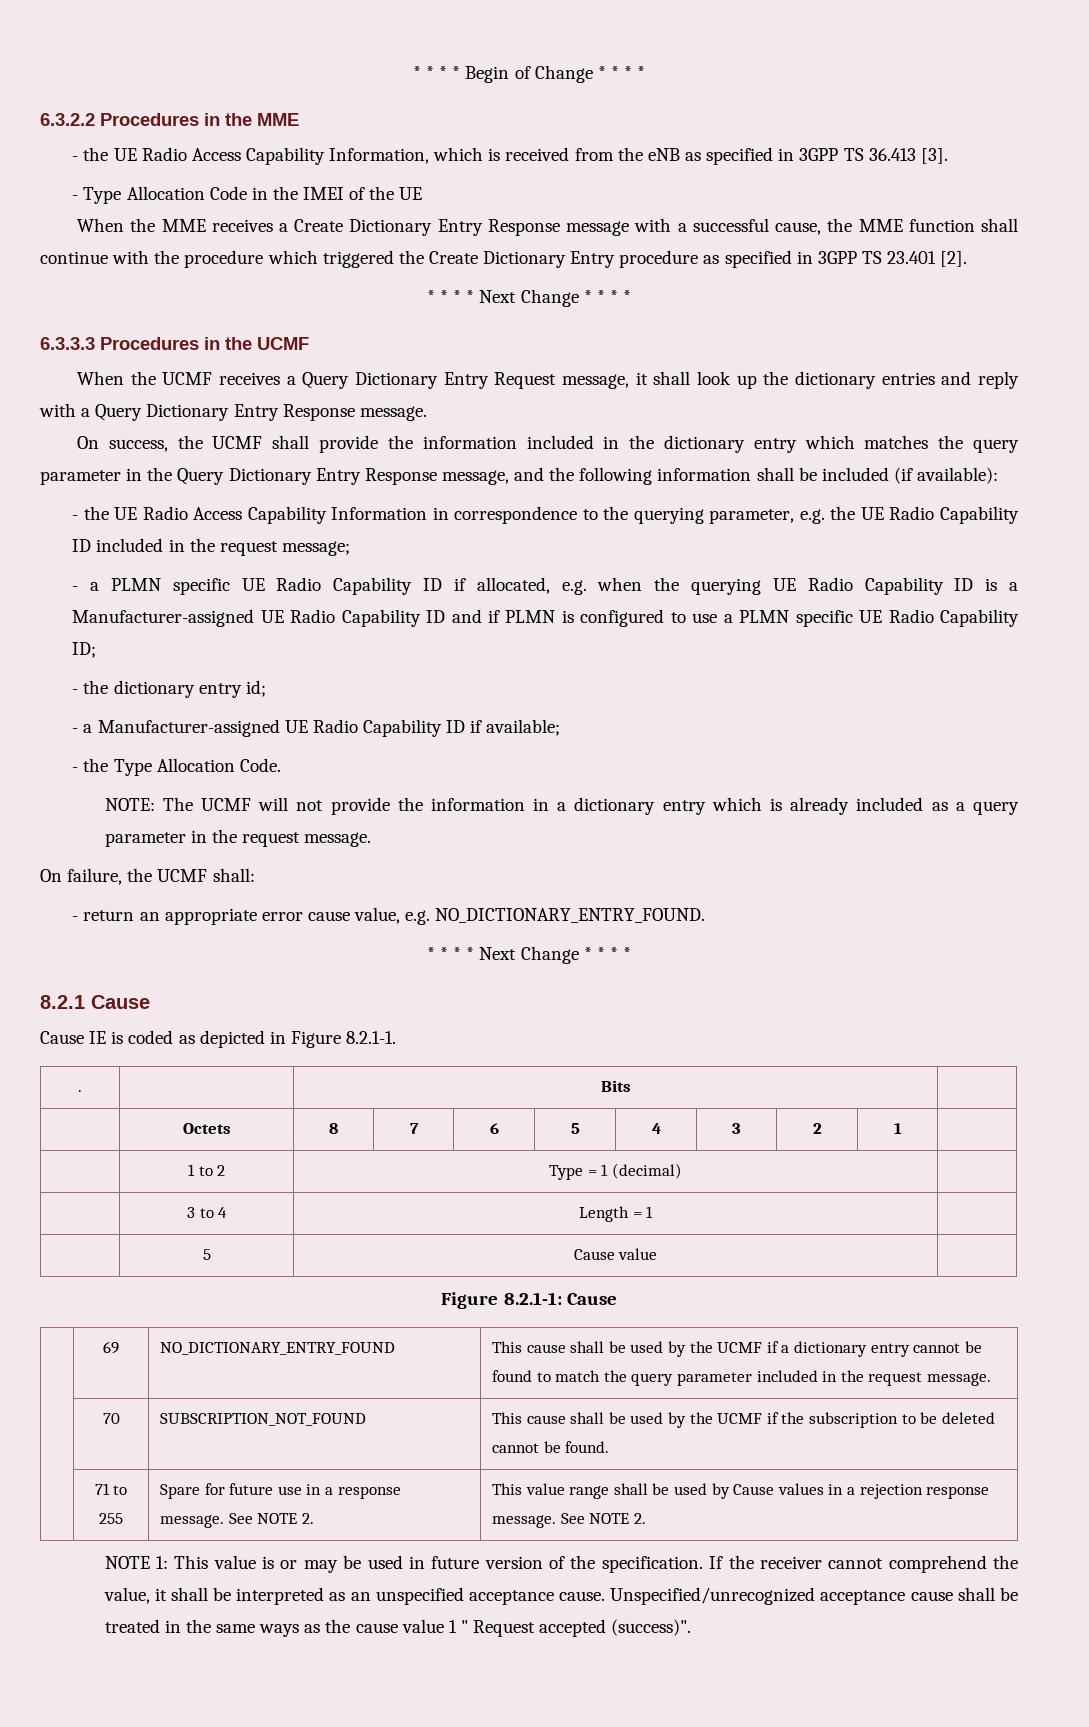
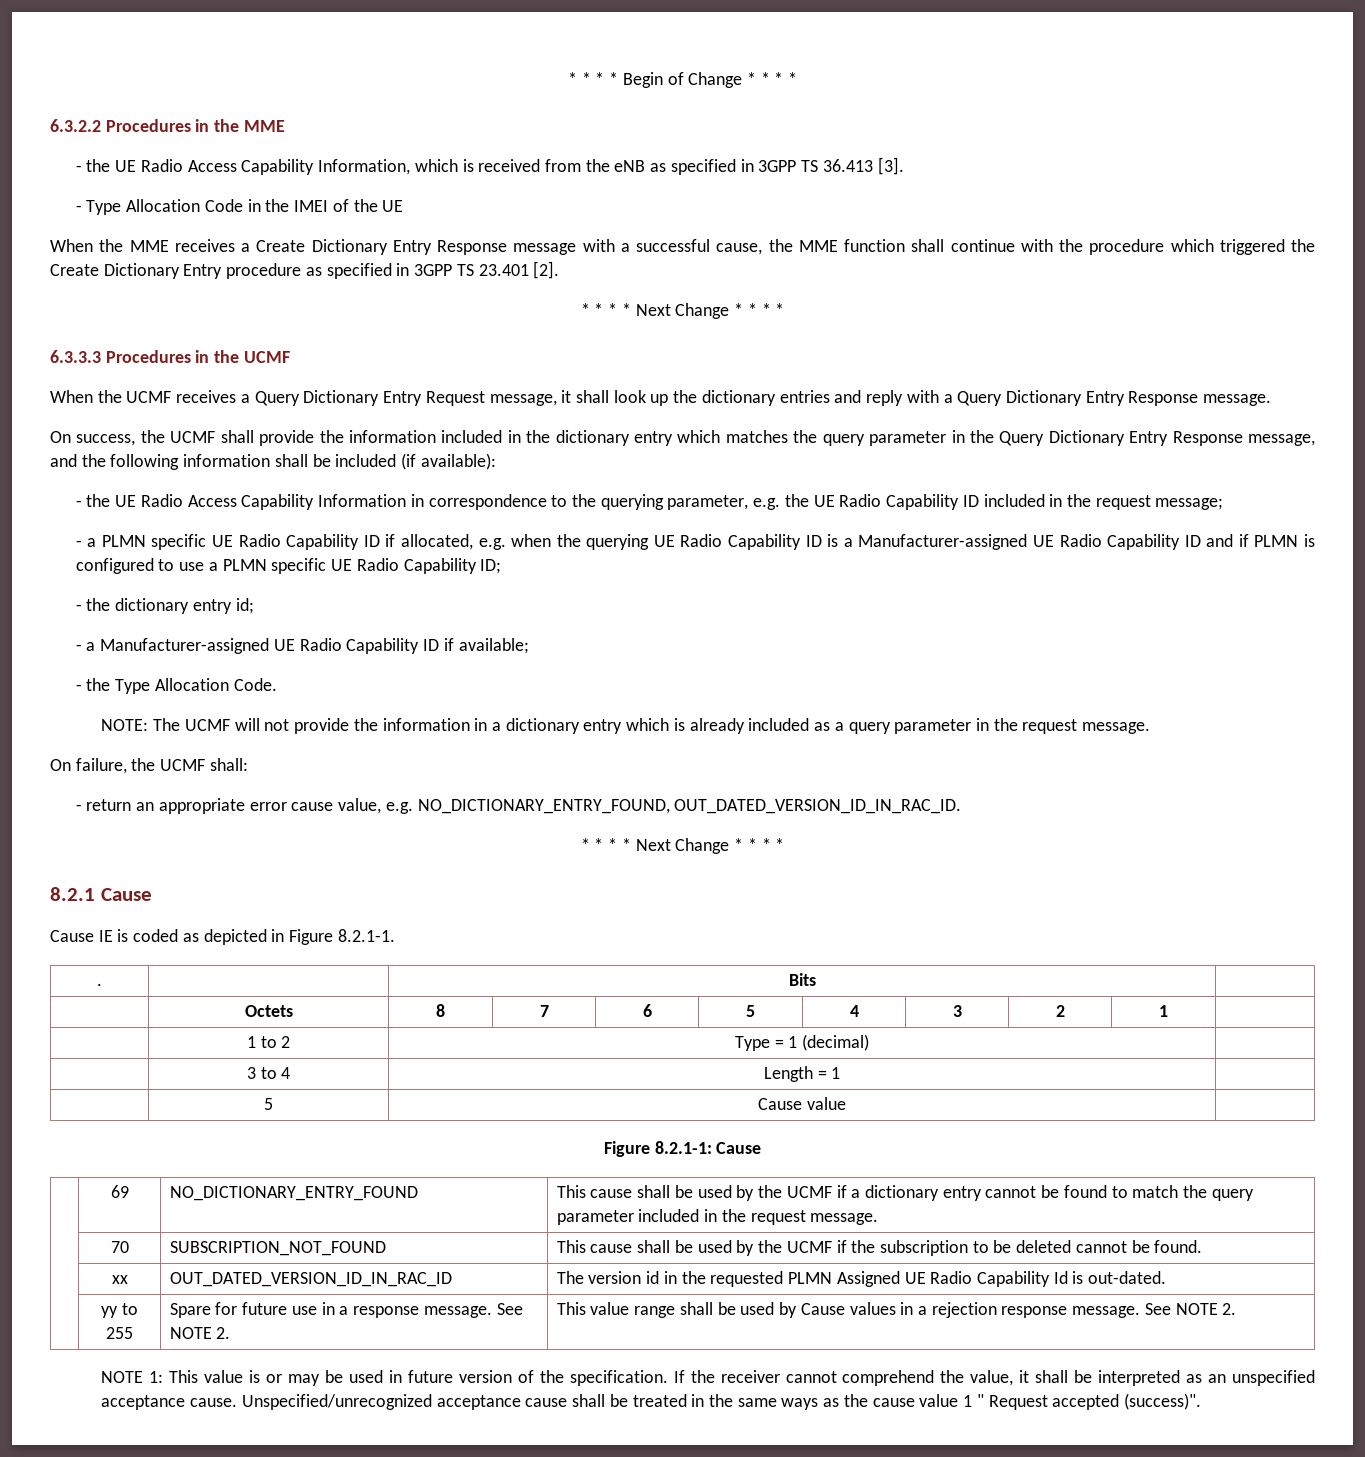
[435,908,706,923] NO_DICTIONARY_ENTRY_FOUND. -> [417,799,962,814] NO_DICTIONARY_ENTRY_FOUND, OUT_DATED_VERSION_ID_IN_RAC_ID.
[94,1483,110,1495] 71 -> [111,1275,128,1284] [169,1272,452,1287] [556,1271,1167,1287] [101,1306,119,1318] xx | OUT_DATED_VERSION_ID_IN_RAC_ID | The version id in the requested PLMN Assigned UE Radio Capability Id is out-dated. // | yy

